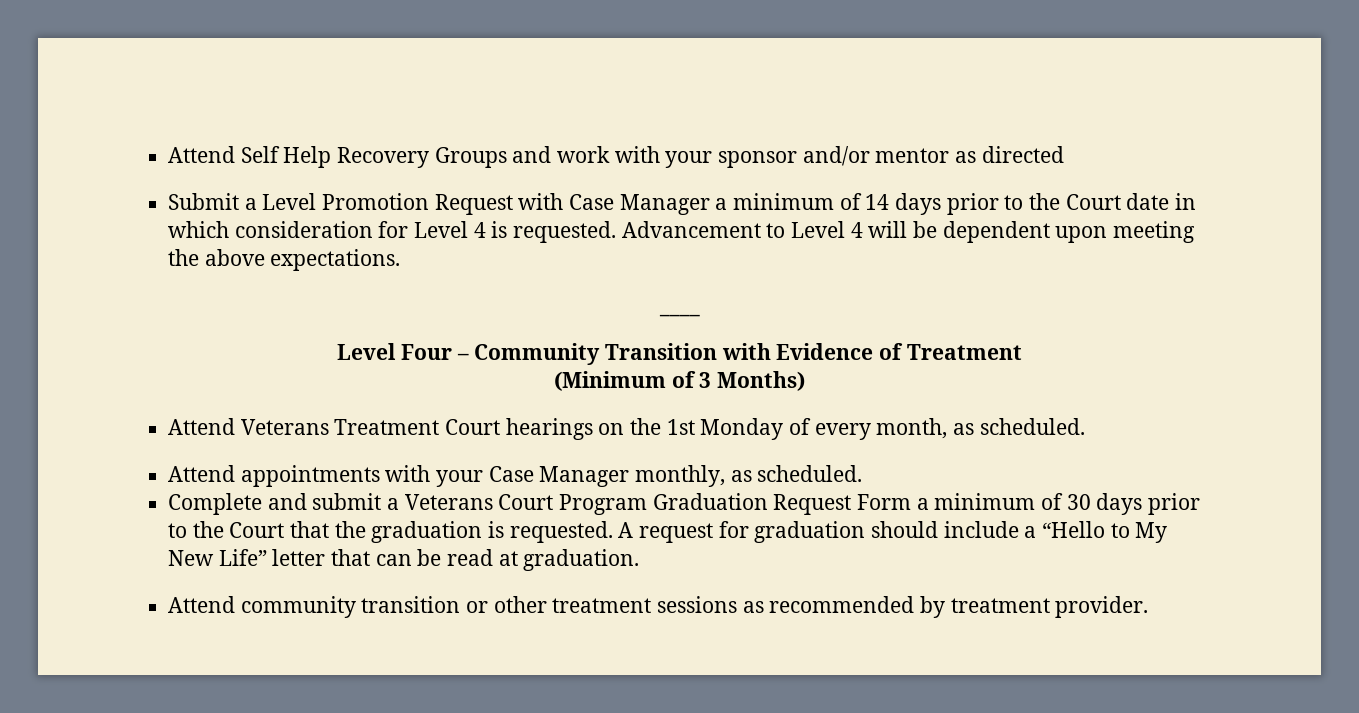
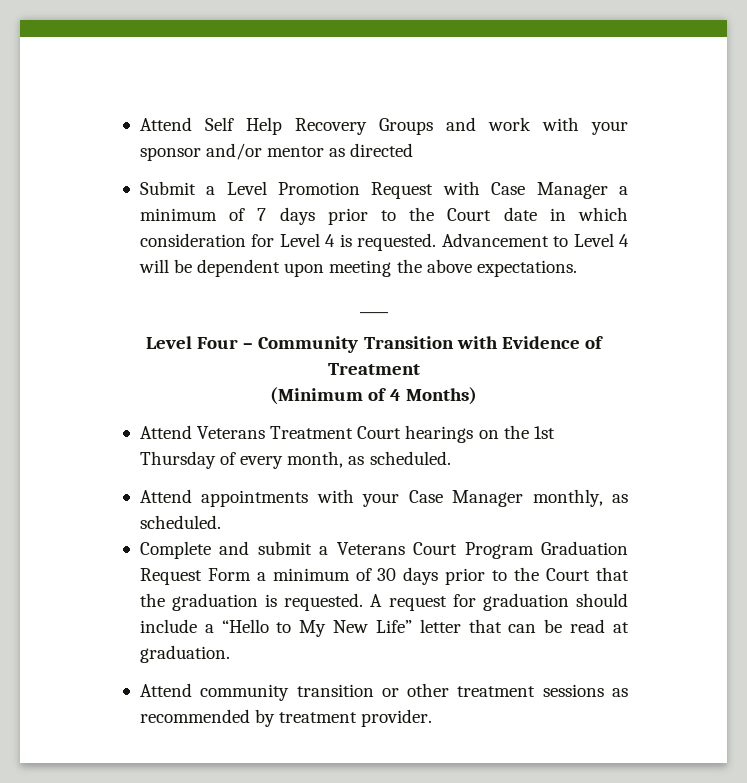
[865,194,890,210] 14 -> [257,208,267,221] 7
[699,372,712,388] 3 -> [389,389,401,401] 4
[700,418,784,440] Monday -> [139,451,216,469] Thursday

